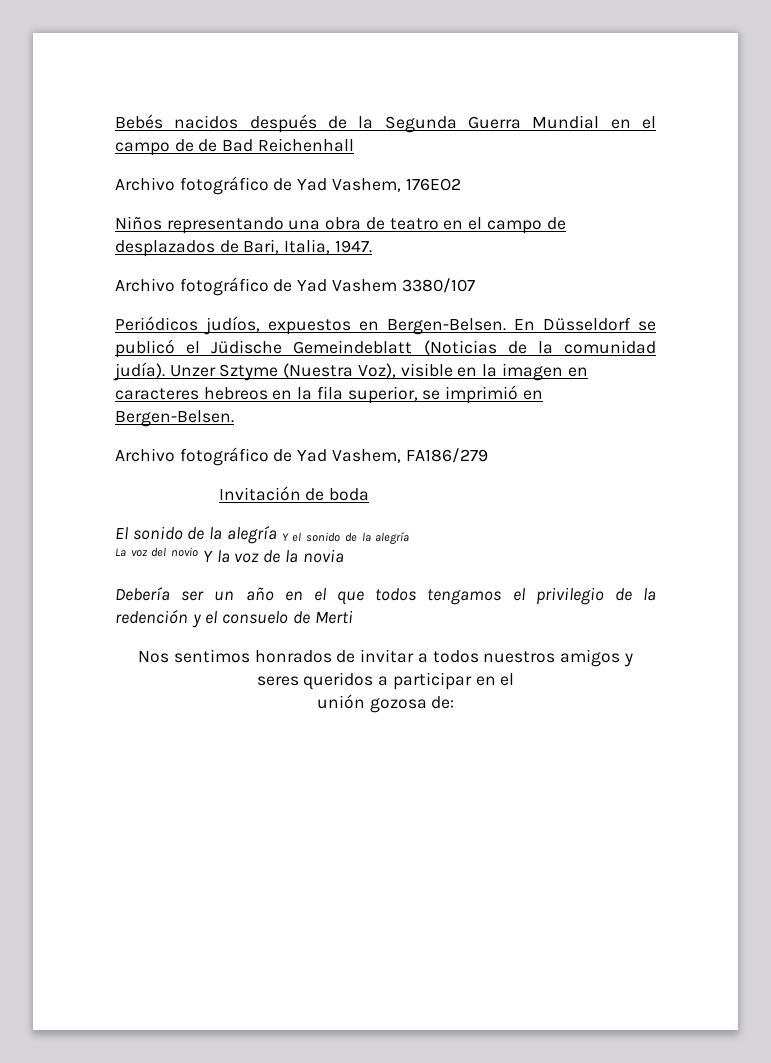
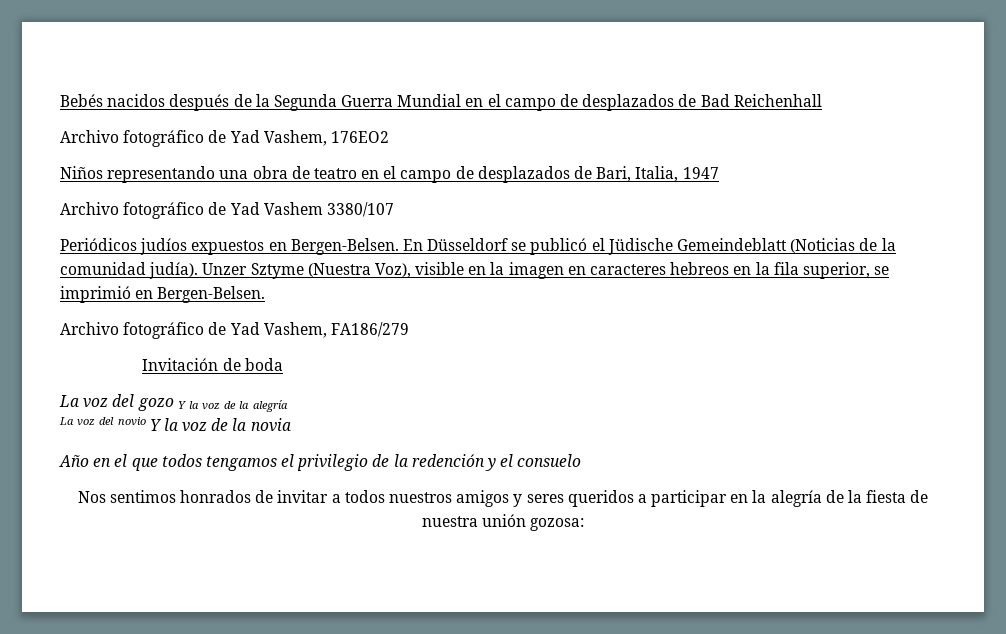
(194, 145) none -> [582,94,675,111] desplazados
[334,240,372,253] 1947. -> [682,167,719,179] 1947
[204,316,260,335] judíos, -> [140,238,188,255] judíos
[115,526,341,544] El sonido de la alegría Y el sonido -> [59,394,221,411] La voz del gozo Y la voz
[115,587,274,601] Debería ser un año -> [59,455,89,467] Año
[292,610,353,624] de Merti -> (582, 460) none
[500,673,515,686] [316,694,455,713] el // unión gozosa de: -> [752,490,929,507] [421,514,585,531] la alegría de la fiesta de nuestra unión gozosa:

